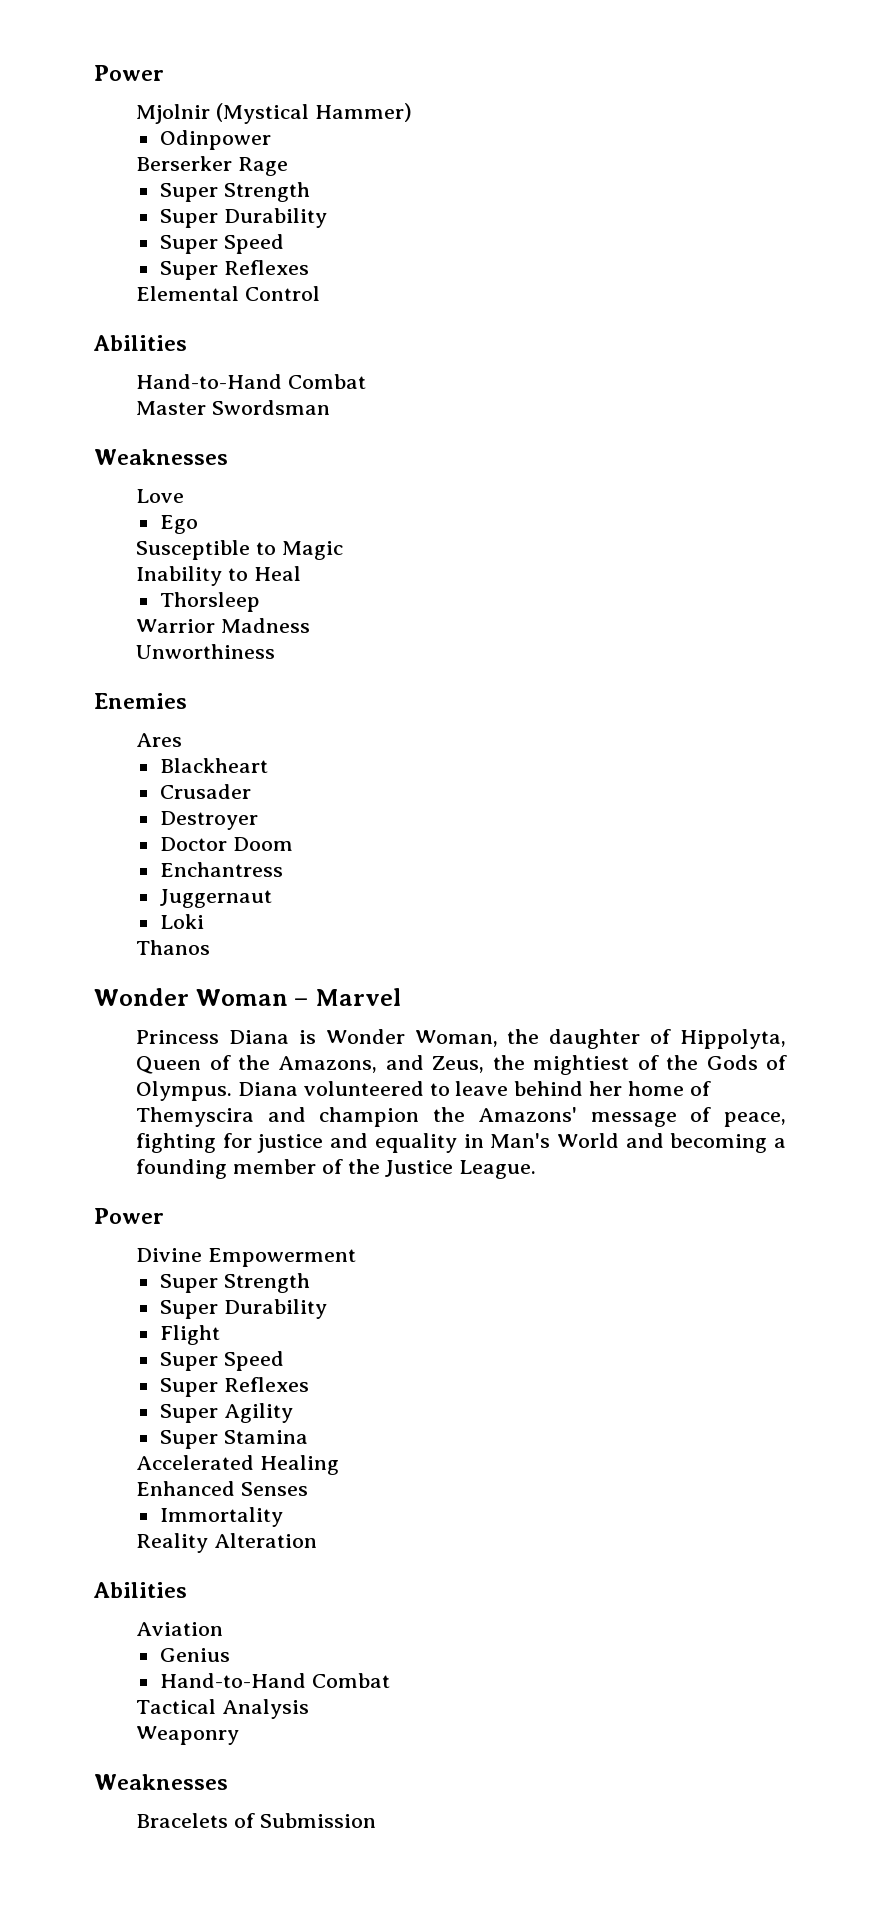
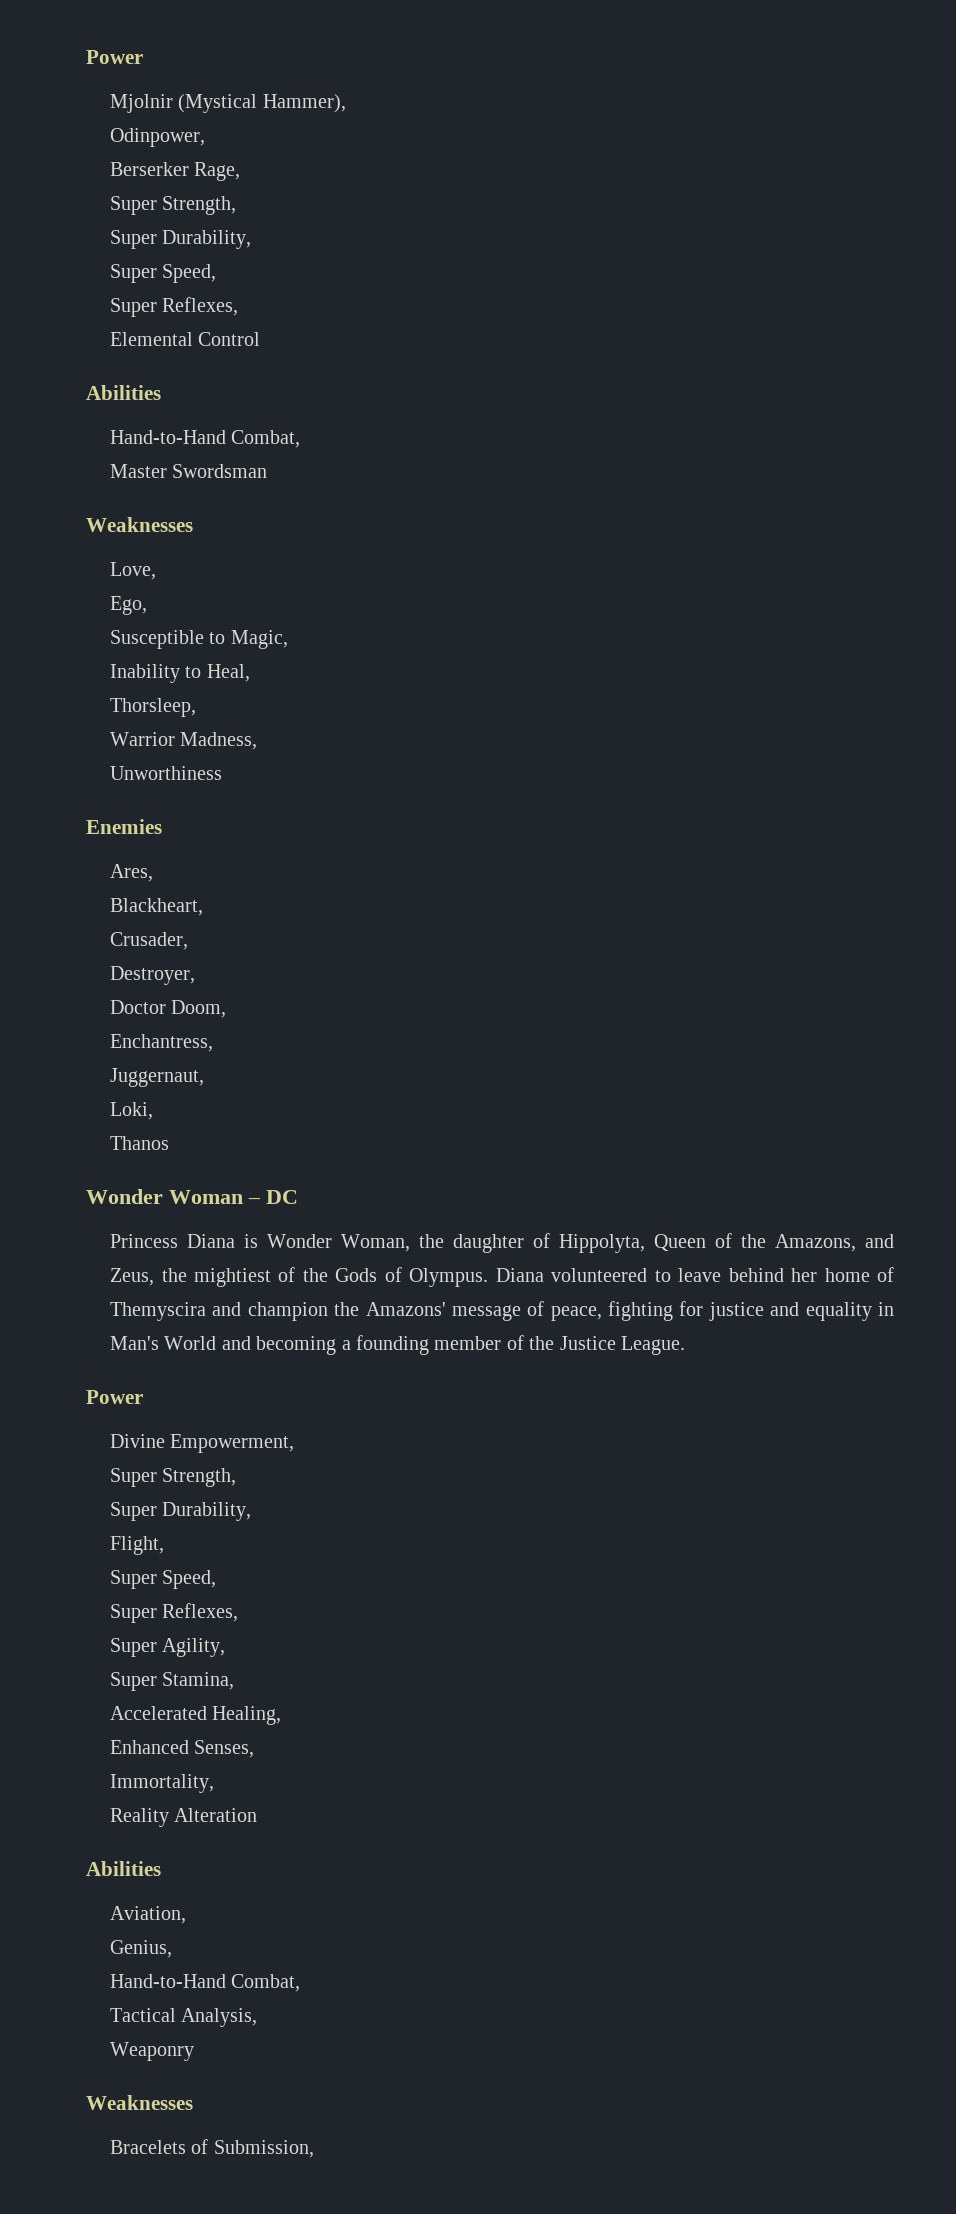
[314,103,412,122] [159,130,271,150] Hammer) // Odinpower -> [262,94,346,113] [110,128,206,147] Hammer), // Odinpower,
[237,157,288,176] [159,182,310,202] [159,208,327,228] [159,234,284,254] [159,260,309,280] Rage // Super Strength // Super Durability // Super Speed // Super Reflexes -> [194,162,241,181] [110,196,237,215] [110,230,252,249] [110,264,217,283] [110,297,239,317] Rage, // Super Strength, // Super Durability, // Super Speed, // Super Reflexes,
[287,374,366,389] Combat -> [231,430,301,448] Combat,
[136,489,185,503] [159,515,198,534] Love // Ego -> [110,562,157,580] [110,596,148,615] Love, // Ego,
[281,541,343,560] Magic -> [230,630,288,649] Magic,
[253,566,301,581] [159,592,260,612] Heal // Thorsleep -> [206,664,250,682] [110,698,197,717] Heal, // Thorsleep,
[220,618,310,633] Madness -> [180,732,258,750] Madness,
[136,733,183,747] [159,758,268,773] [159,784,251,799] [159,811,258,830] [159,837,293,851] [159,862,283,877] [159,889,272,908] [159,914,204,929] Ares // Blackheart // Crusader // Destroyer // Doctor Doom // Enchantress // Juggernaut // Loki -> [110,864,154,882] [110,898,204,916] [110,932,189,950] [110,966,196,985] [110,1000,227,1018] [110,1034,214,1052] [110,1068,205,1087] [110,1102,154,1120] Ares, // Blackheart, // Crusader, // Destroyer, // Doctor Doom, // Enchantress, // Juggernaut, // Loki,
[315,988,402,1006] Marvel -> [266,1190,298,1204] DC
[207,1248,356,1267] [159,1273,310,1293] [159,1299,327,1319] [159,1325,220,1345] [159,1351,284,1371] [159,1377,309,1397] [159,1403,293,1423] [159,1430,308,1449] Empowerment // Super Strength // Super Durability // Flight // Super Speed // Super Reflexes // Super Agility // Super Stamina -> [170,1434,295,1453] [110,1468,237,1487] [110,1502,252,1521] [110,1536,165,1555] [110,1570,217,1589] [110,1603,239,1623] [110,1638,226,1657] [110,1672,235,1691] Empowerment, // Super Strength, // Super Durability, // Flight, // Super Speed, // Super Reflexes, // Super Agility, // Super Stamina,
[259,1455,339,1475] Healing -> [212,1706,282,1725] Healing,
[240,1482,308,1496] [159,1507,283,1527] Senses // Immortality -> [194,1740,255,1758] [110,1774,215,1793] Senses, // Immortality,
[136,1622,224,1636] [159,1648,230,1662] [159,1673,390,1688] Aviation // Genius // Hand-to-Hand Combat -> [110,1906,187,1924] [110,1940,173,1958] [110,1974,301,1992] Aviation, // Genius, // Hand-to-Hand Combat,
[221,1699,309,1719] Analysis -> [181,2008,258,2027] Analysis,
[259,1813,376,1828] Submission -> [213,2140,314,2158] Submission,

